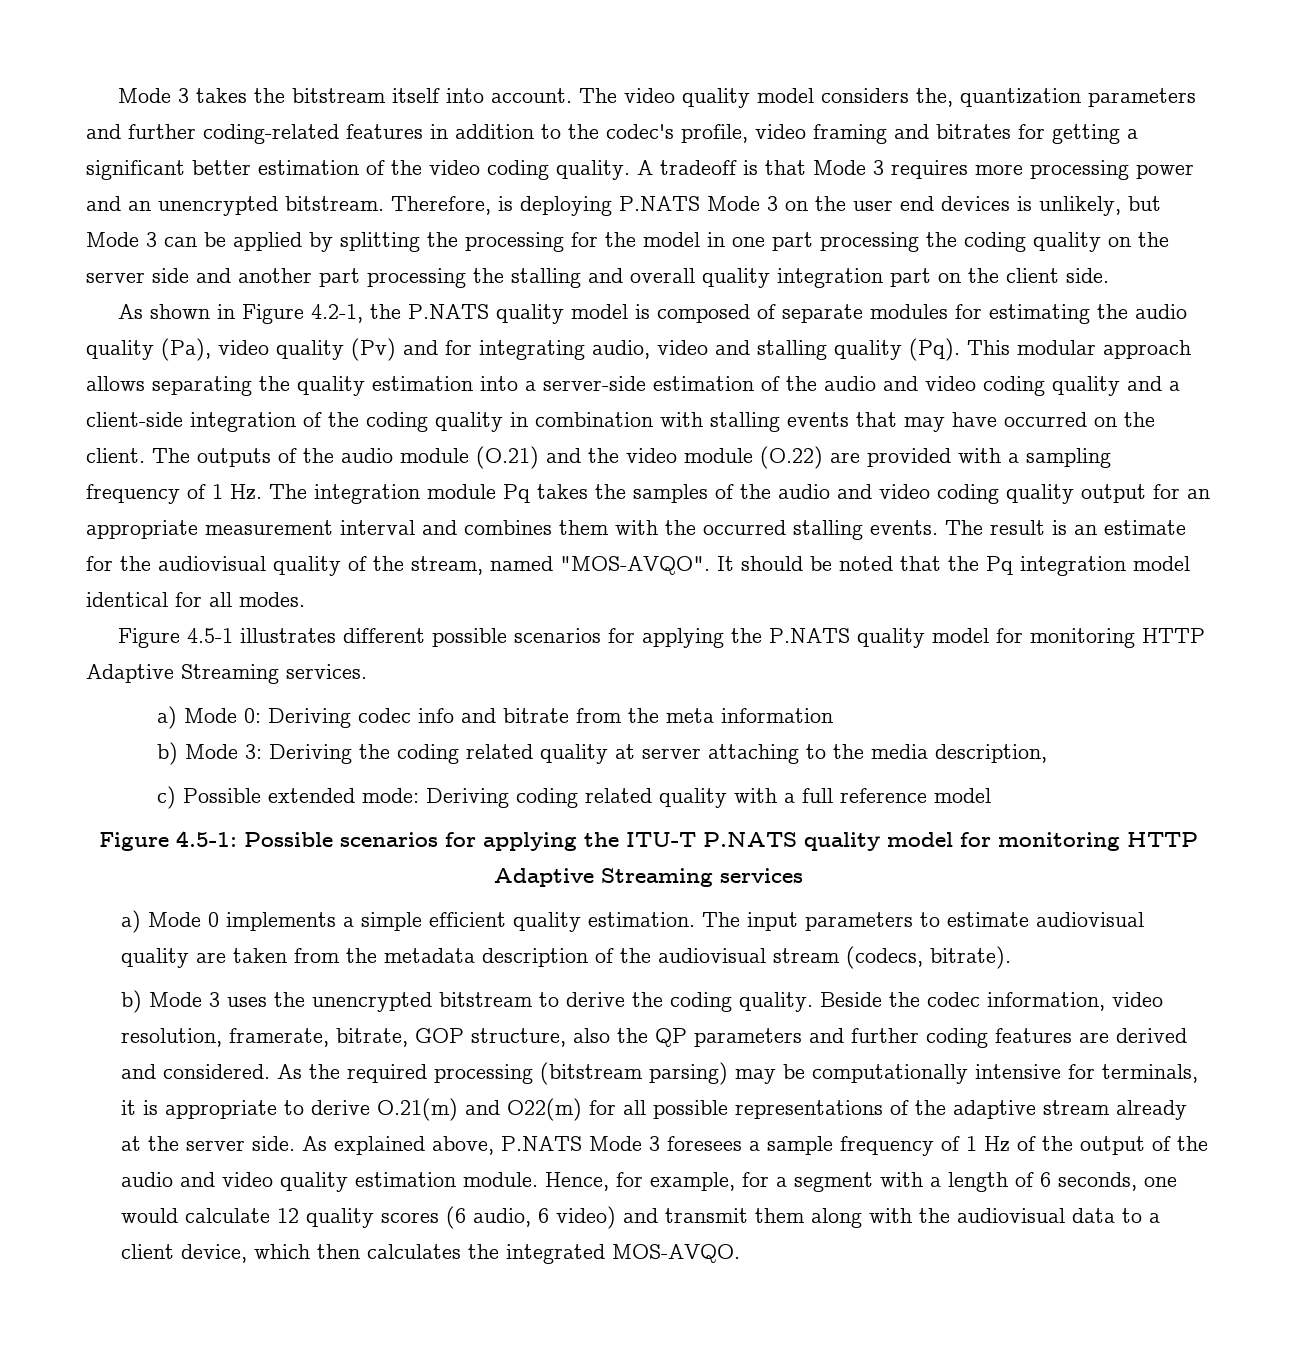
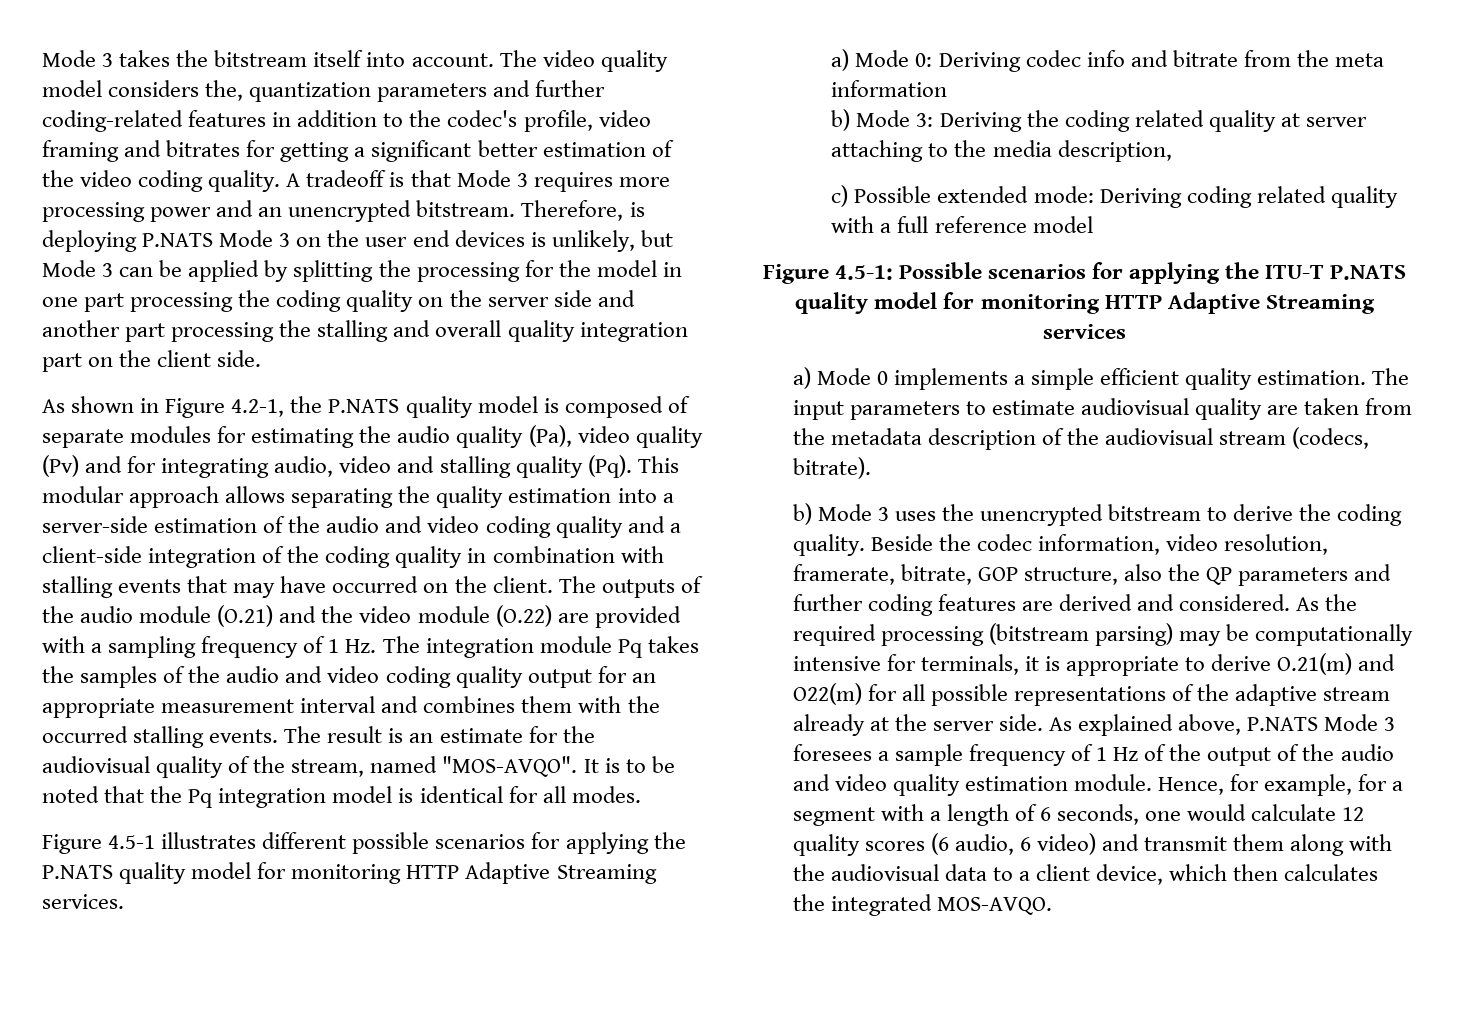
[741,556,803,571] should -> [604,758,646,773] is to
(1190, 563) none -> [398,788,414,803] is

